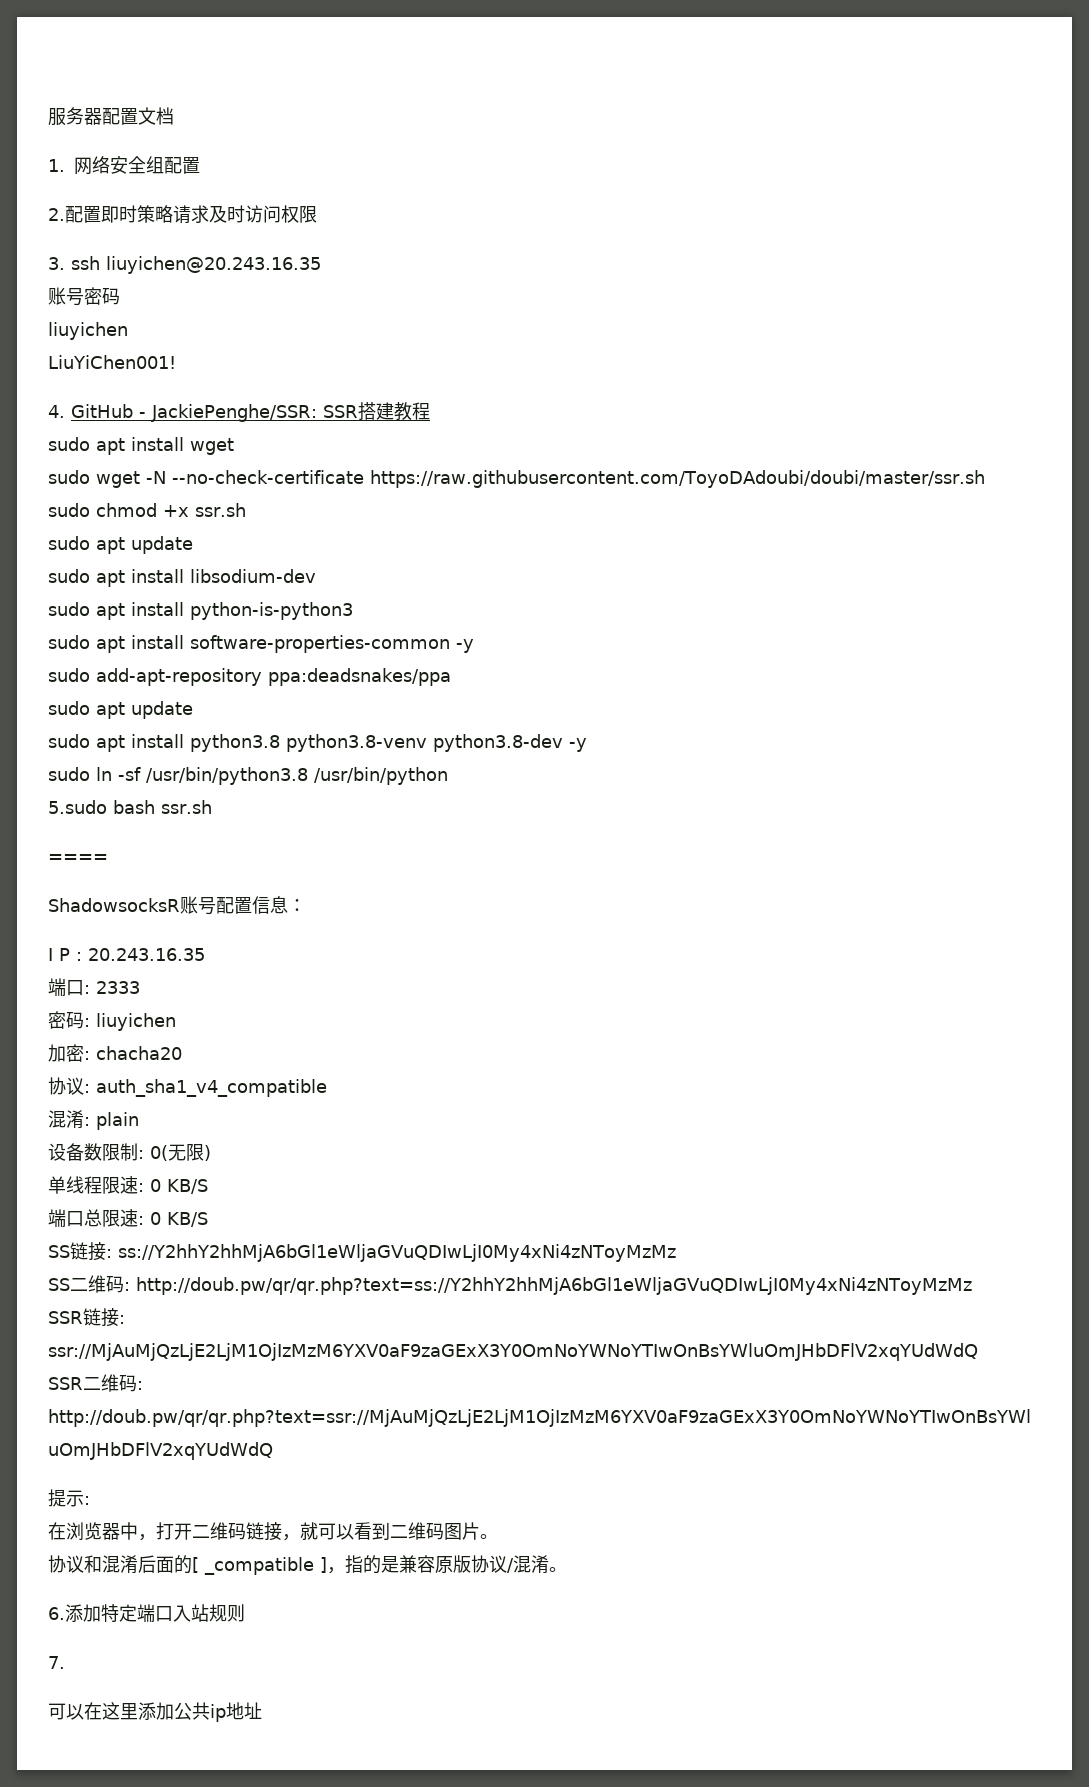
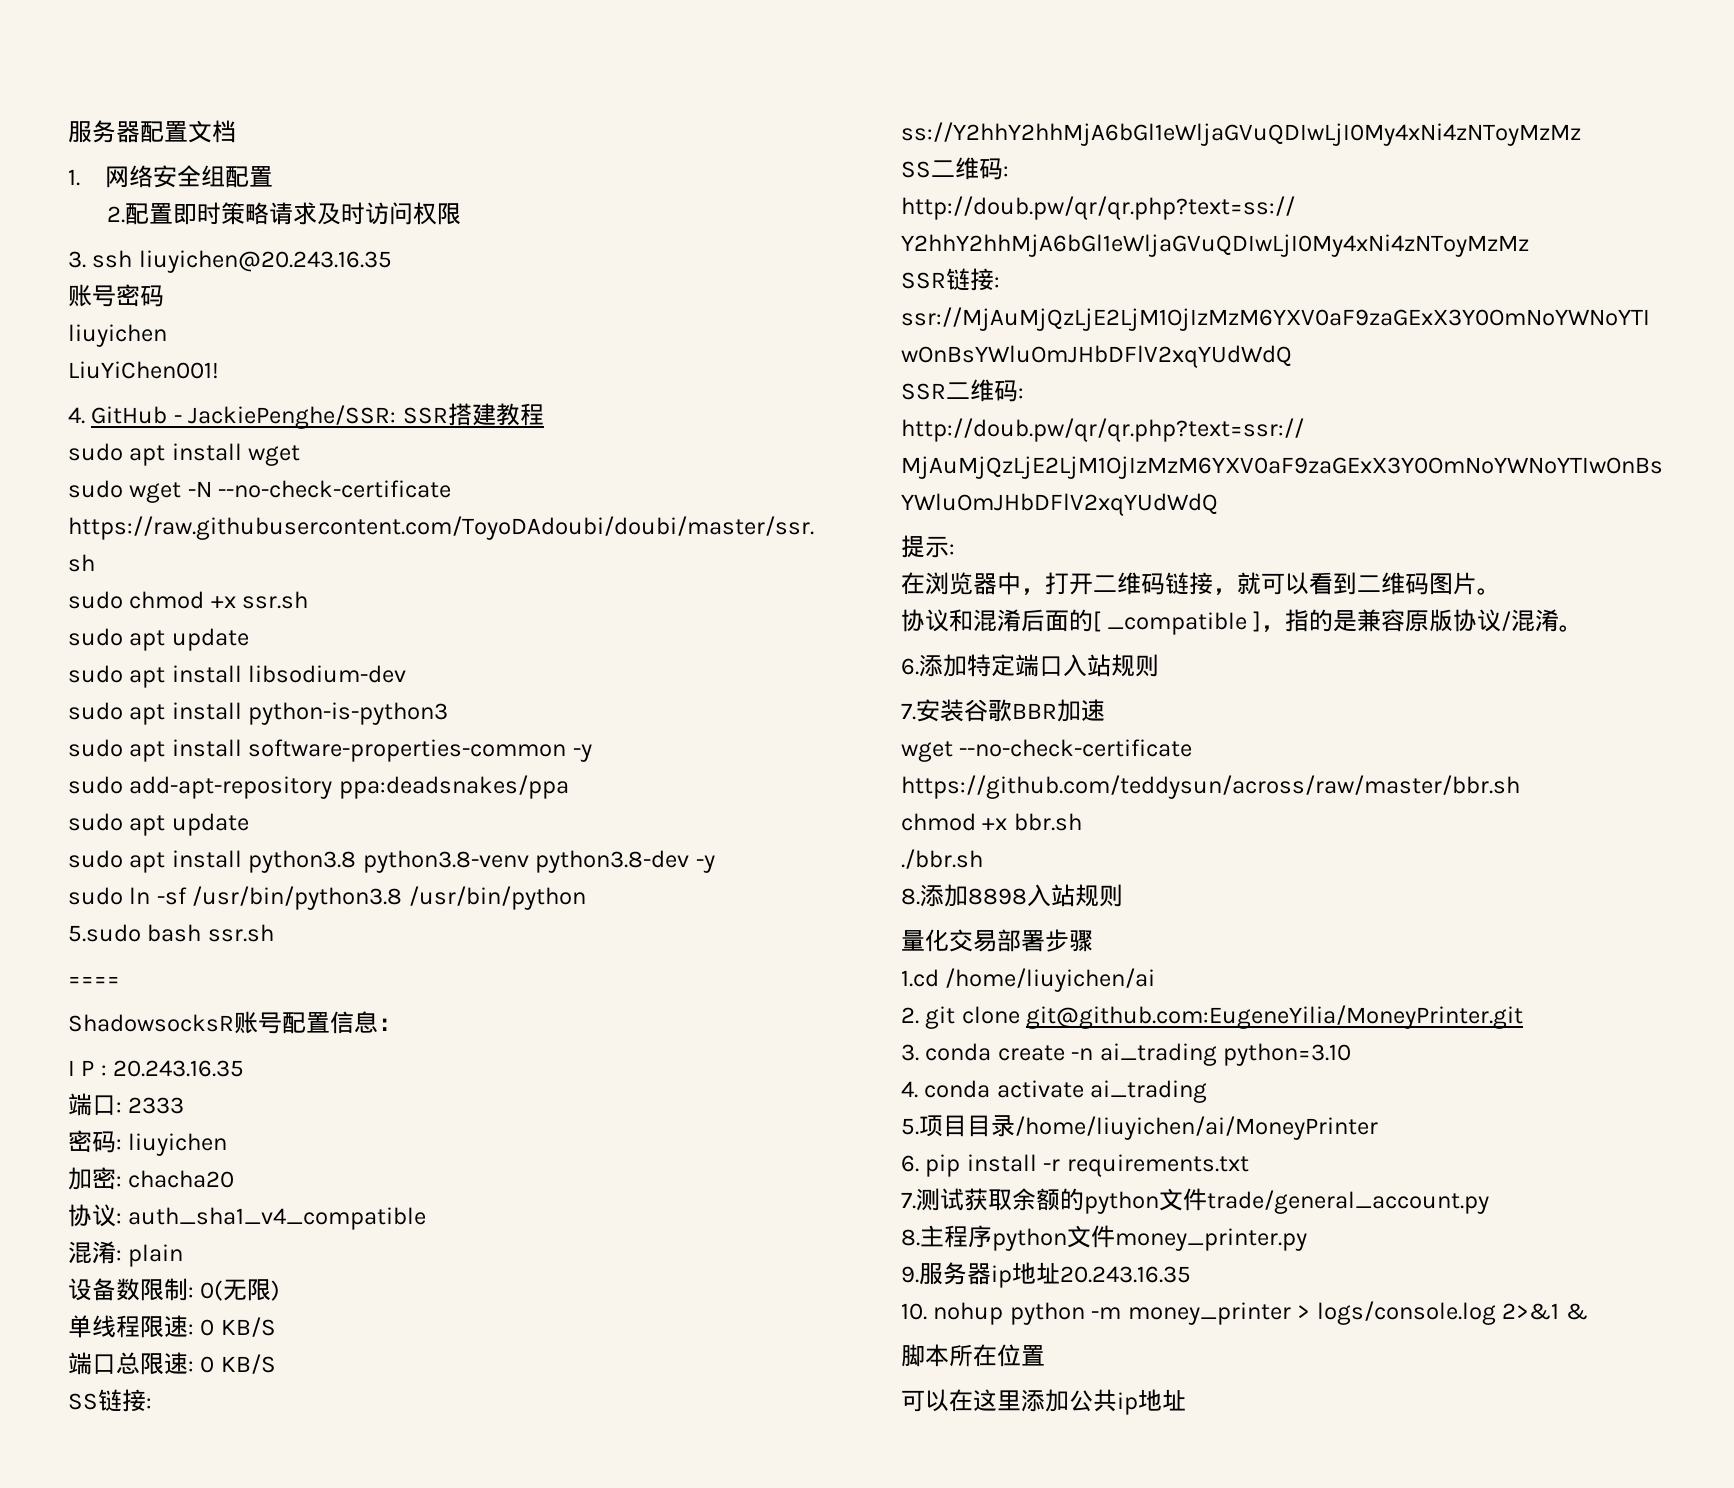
(65, 1662) none -> [916,699,1105,722] [901,739,1193,762] [901,775,1520,799] [901,813,1082,831] [901,849,983,869] [901,884,1123,907] [901,929,1093,952] [901,968,1156,992] [901,1005,1524,1029] [901,1043,1352,1066] [901,1080,1208,1103] [901,1115,1378,1140] [901,1154,1249,1177] [901,1188,1489,1214] [901,1225,1307,1251] [901,1262,1191,1288] [901,1301,1588,1325] [901,1344,1045,1367] 安装谷歌BBR加速 // wget --no-check-certificate https://github.com/teddysun/across/raw/master/bbr.sh // chmod +x bbr.sh // ./bbr.sh // 8.添加8898入站规则 // 量化交易部署步骤 // 1.cd /home/liuyichen/ai // 2. git clone git@github.com:EugeneYilia/MoneyPrinter.git // 3. conda create -n ai_trading python=3.10 // 4. conda activate ai_trading // 5.项目目录/home/liuyichen/ai/MoneyPrinter // 6. pip install -r requirements.txt // 7.测试获取余额的python文件trade/general_account.py // 8.主程序python文件money_printer.py // 9.服务器ip地址20.243.16.35 // 10. nohup python -m money_printer > logs/console.log 2>&1 & // 脚本所在位置

